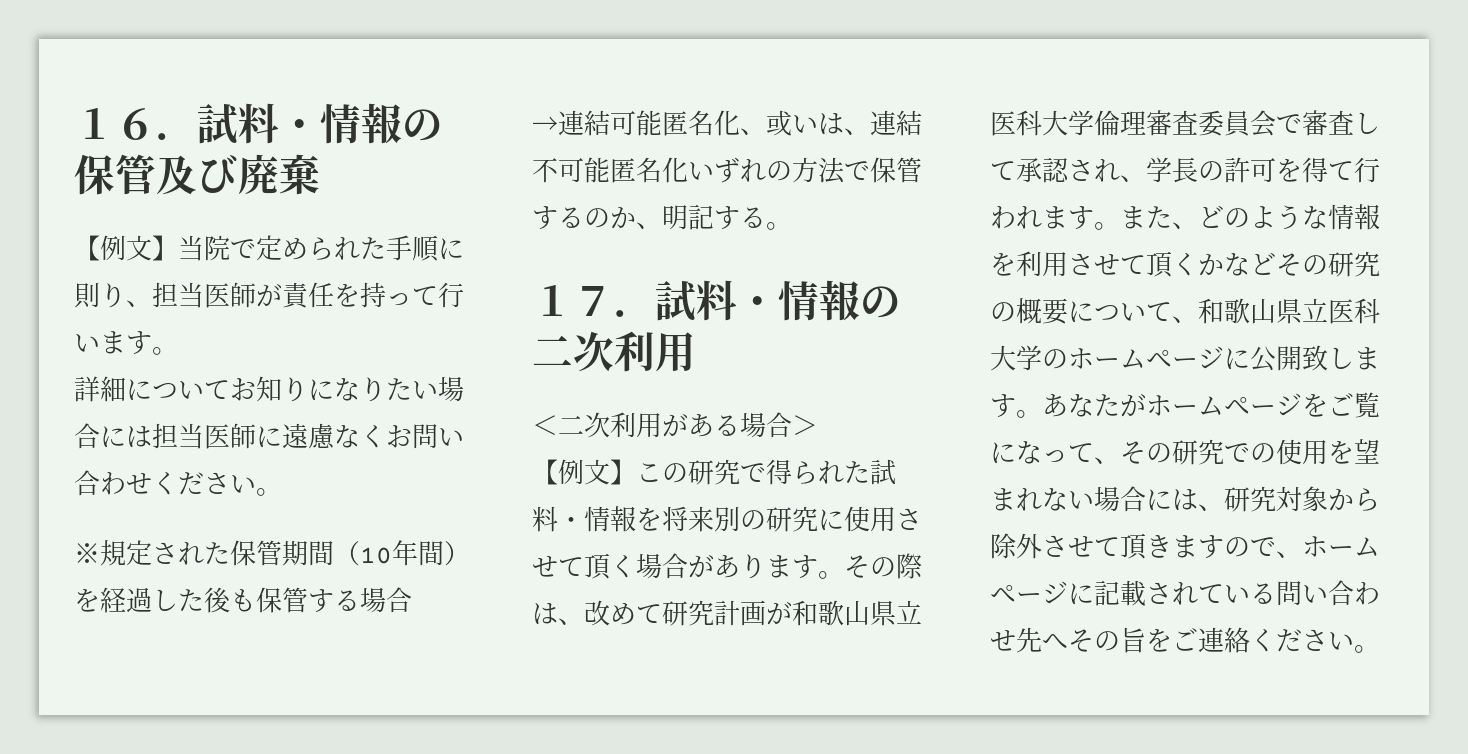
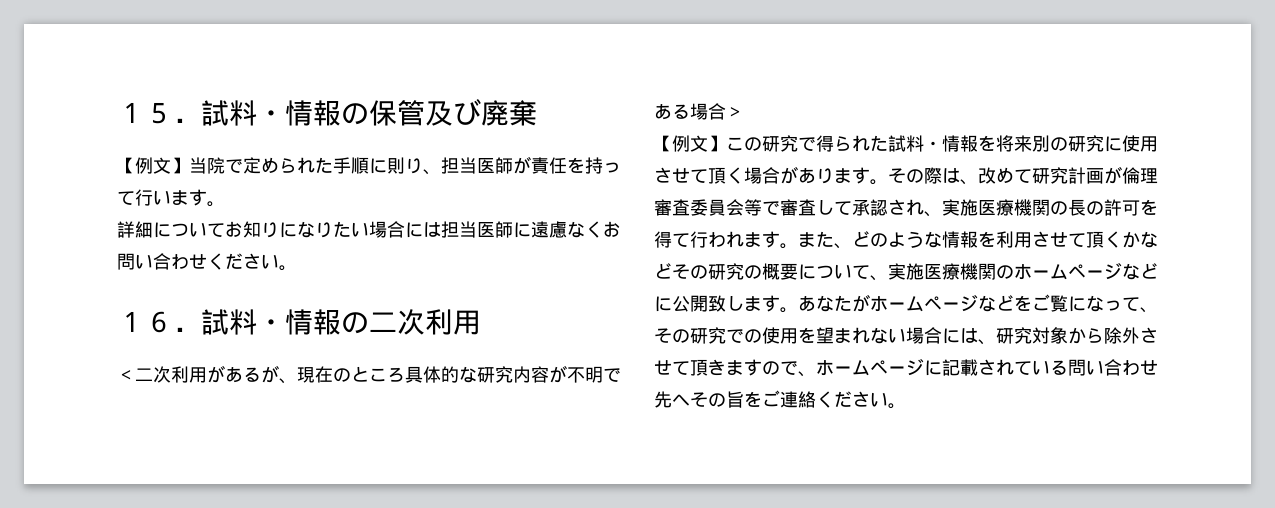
[74,108,156,140] １６ -> [117,102,173,124] １５
[74,540,470,566] [74,587,412,613] [532,110,922,136] [532,157,922,184] [532,204,792,230] [532,285,614,316] // ※規定された保管期間（10年間）を経過した後も保管する場合 // →連結可能匿名化、或いは、連結不可能匿名化いずれの方法で保管するのか、明記する。 // １７ -> [117,311,173,333] // １６
(740, 425) none -> [261,365,621,384] [654,104,690,120] が、現在のところ具体的な研究内容が不明である
[792,600,922,626] [990,110,1094,136] 和歌山県立医科大学 -> (1122, 175) none
(1276, 123) none -> [744,199,762,216] 等
[1146,157,1172,183] 学 -> [942,199,1068,216] 実施医療機関の
[1198,298,1380,324] [990,345,1042,371] 和歌山県立医科大学 -> [888,263,996,280] 実施医療機関
(1224, 357) none -> [1122,263,1158,280] など
(1302, 404) none -> [978,295,1014,312] など

